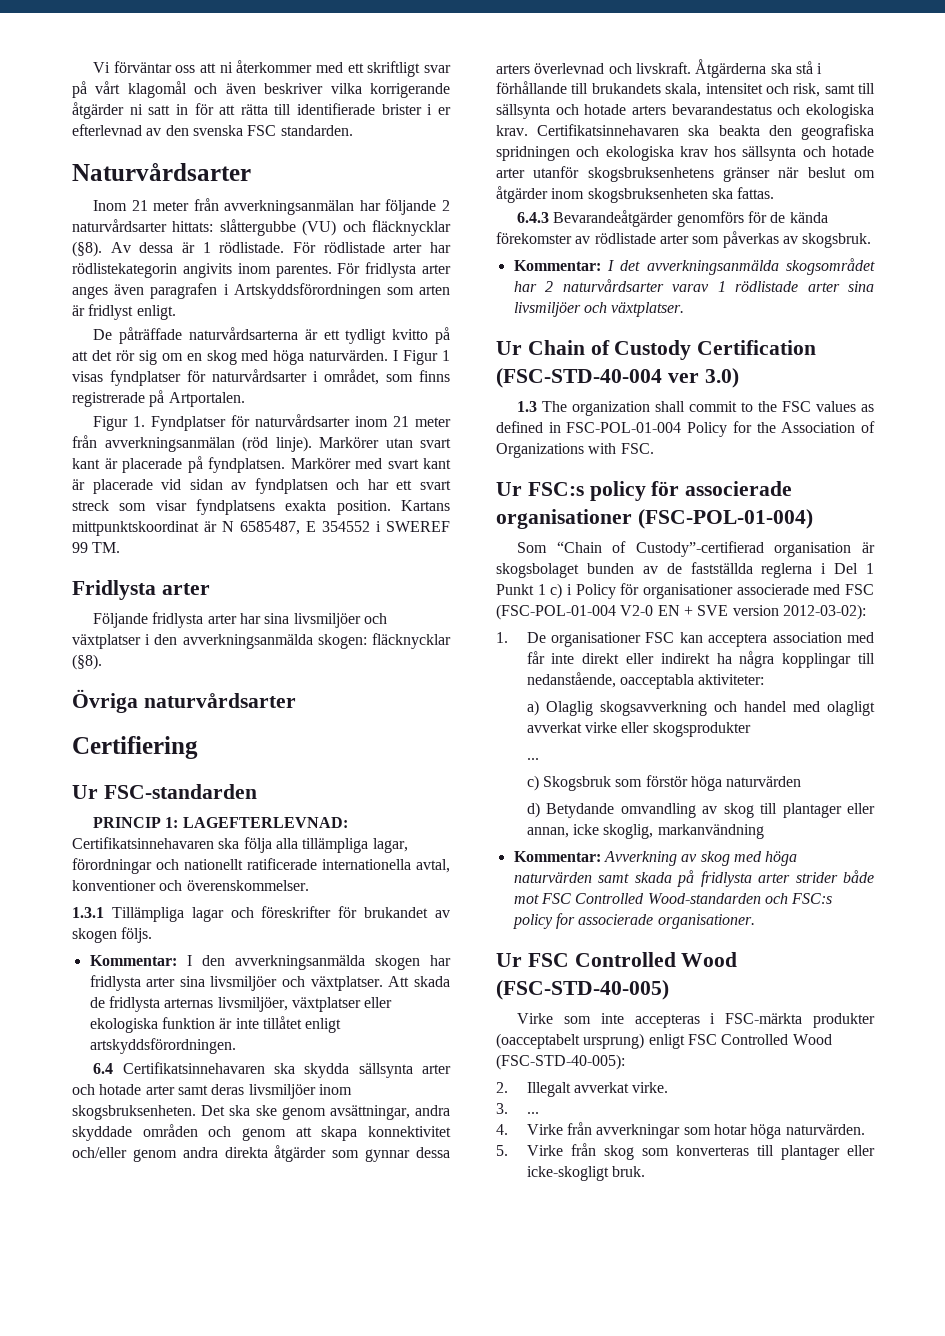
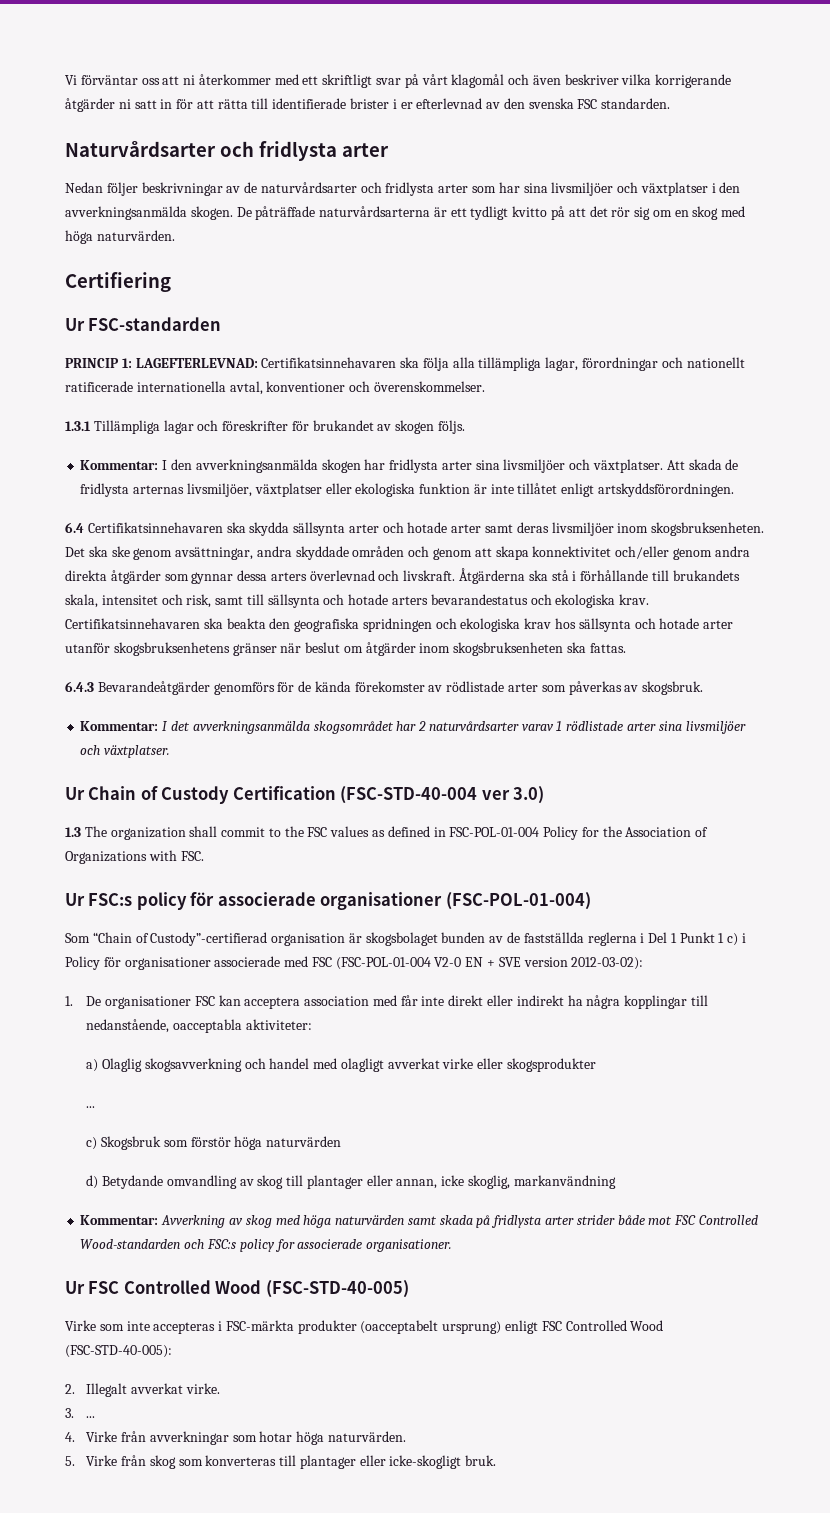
[93,198,451,215] [72,219,452,236] [72,241,451,257] [72,262,451,278] [72,283,451,299] [72,304,176,320] // Inom 21 meter från avverkningsanmälan har följande 2 naturvårdsarter hittats: slåttergubbe (VU) och fläcknycklar (§8). Av dessa är 1 rödlistade. För rödlistade arter har rödlistekategorin angivits inom parentes. För fridlysta arter anges även paragrafen i Artskyddsförordningen som arten är fridlyst enligt. // -> [219,141,389,161] [65,182,741,196] [65,206,233,220] och fridlysta arter // Nedan följer beskrivningar av de naturvårdsarter och fridlysta arter som har sina livsmiljöer och växtplatser i den avverkningsanmälda skogen.
[393,350,451,365] [72,369,450,386] [72,390,245,407] [93,414,451,431] [72,435,451,452] [72,456,451,473] [72,478,451,494] [72,499,450,515] [72,521,450,536] [72,542,121,553] [72,580,210,600] [93,612,388,628] [72,633,452,649] [72,654,102,670] [72,689,296,713] I Figur 1 visas fyndplatser för naturvårdsarter i området, som finns registrerade på Artportalen. // Figur 1. Fyndplatser för naturvårdsarter inom 21 meter från avverkningsanmälan (röd linje). Markörer utan svart kant är placerade på fyndplatsen. Markörer med svart kant är placerade vid sidan av fyndplatsen och har ett svart streck som visar fyndplatsens exakta position. Kartans mittpunktskoordinat är N 6585487, E 354552 i SWEREF 99 TM. // Fridlysta arter // Följande fridlysta arter har sina livsmiljöer och växtplatser i den avverkningsanmälda skogen: fläcknycklar (§8). // Övriga naturvårdsarter -> (175, 235) none

